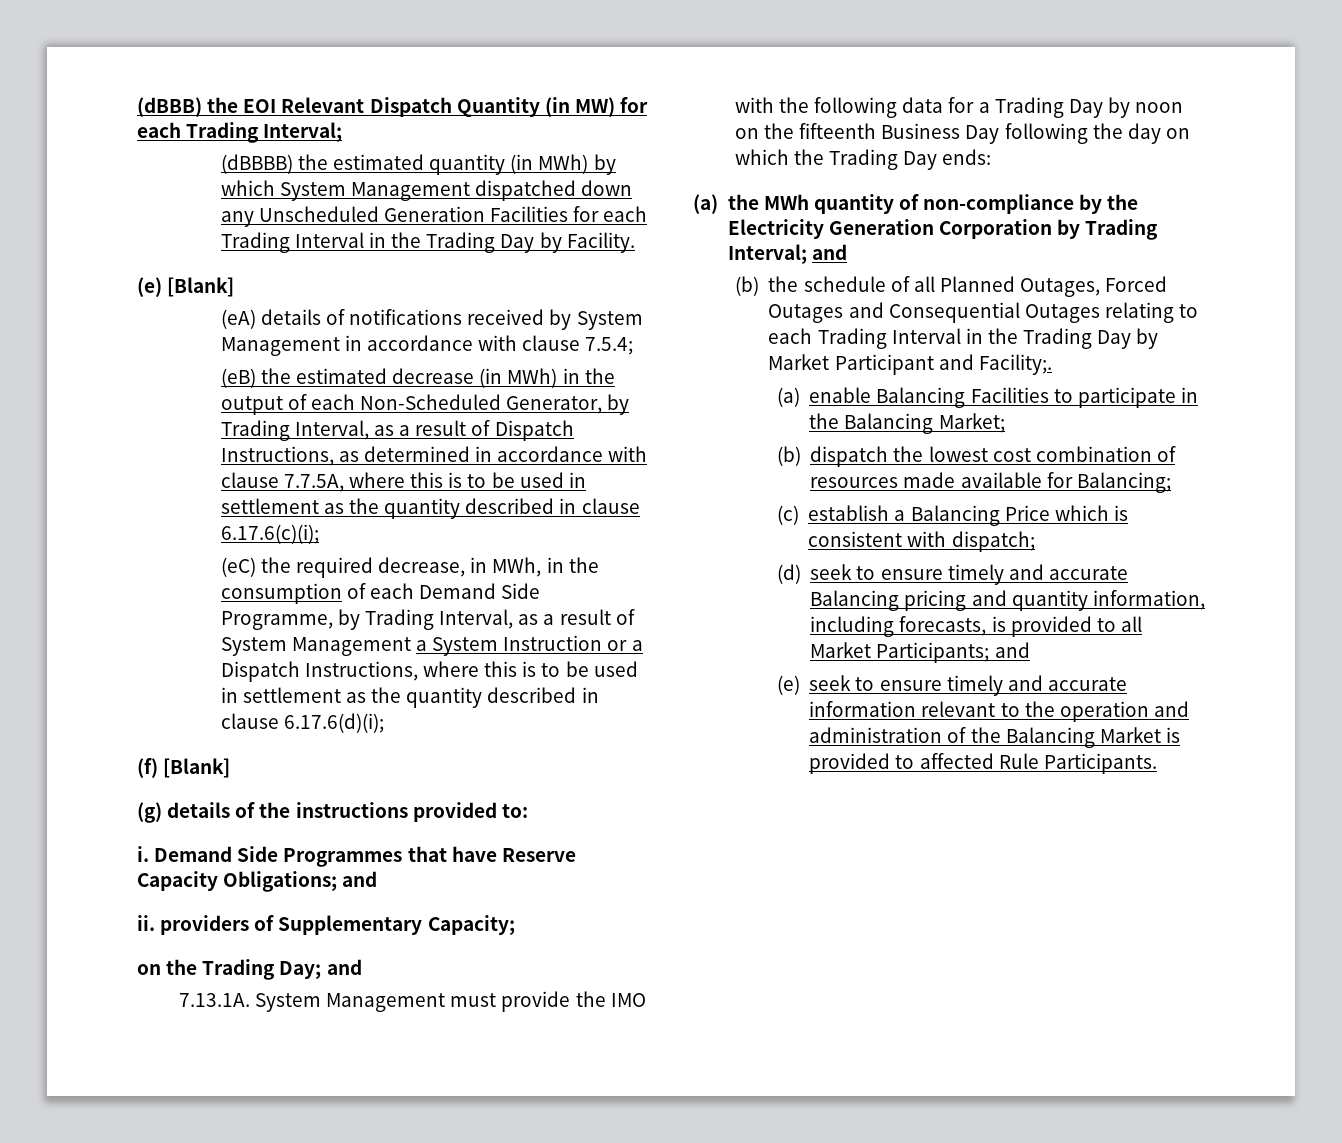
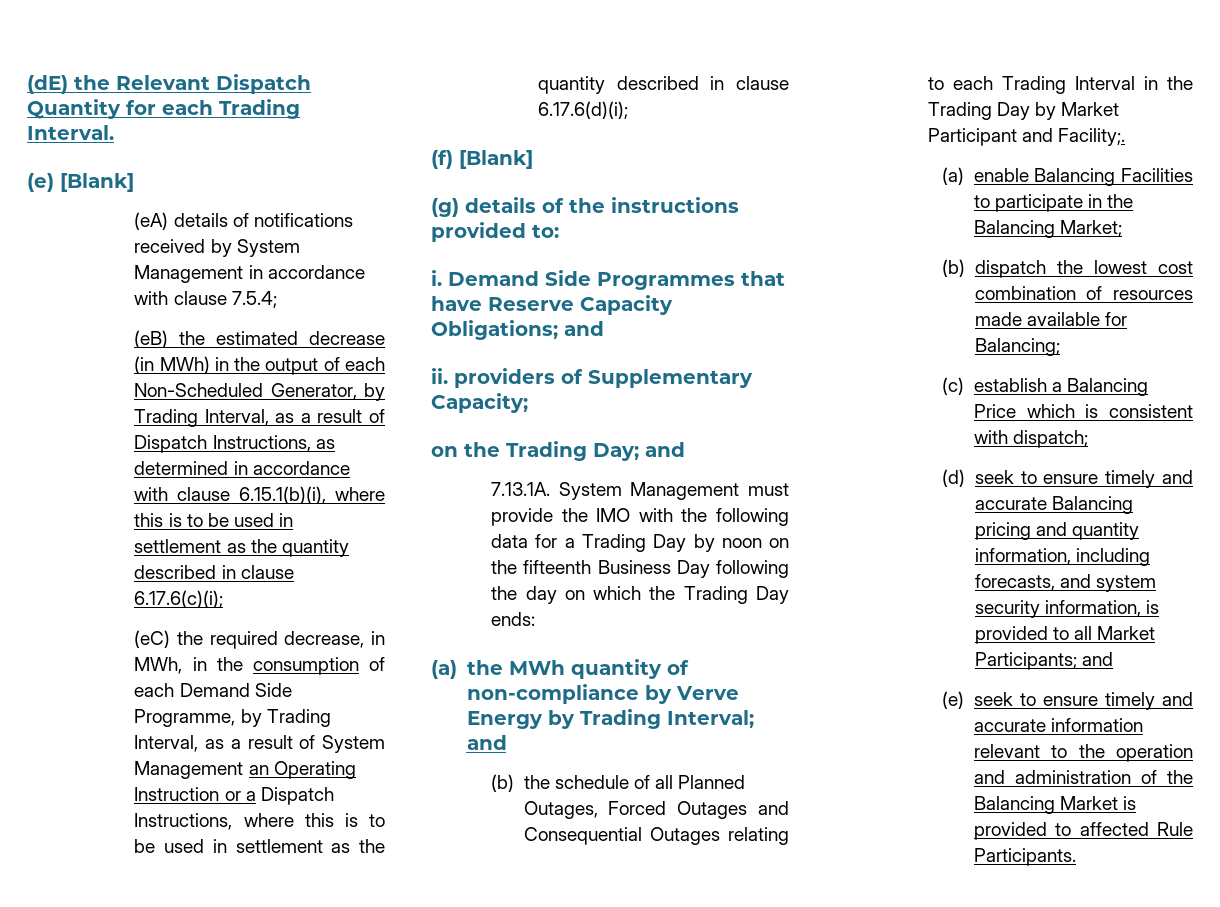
[137,97,277,117] (dBBB) the EOI -> [27,75,110,94] (dE) the
[544,97,649,117] [137,122,343,143] [220,154,616,175] [220,180,633,201] [220,206,648,227] [220,232,635,253] (in MW) for each Trading Interval; // (dBBBB) the estimated quantity (in MWh) by which System Management dispatched down any Unscheduled Generation Facilities for each Trading Interval in the Trading Day by Facility. -> [126,99,300,119] [27,125,114,140] for each Trading Interval.
[283,474,344,492] 7.7.5A, -> [239,486,327,504] 6.15.1(b)(i),
[416,637,499,656] a System -> [248,761,356,779] an Operating
[1107,194,1139,210] [727,219,1052,239] the Electricity Generation Corporation -> [675,686,739,700] [466,711,543,729] Verve Energy
(987, 626) none -> [1060,574,1157,592] [974,600,1142,618] and system security information,

